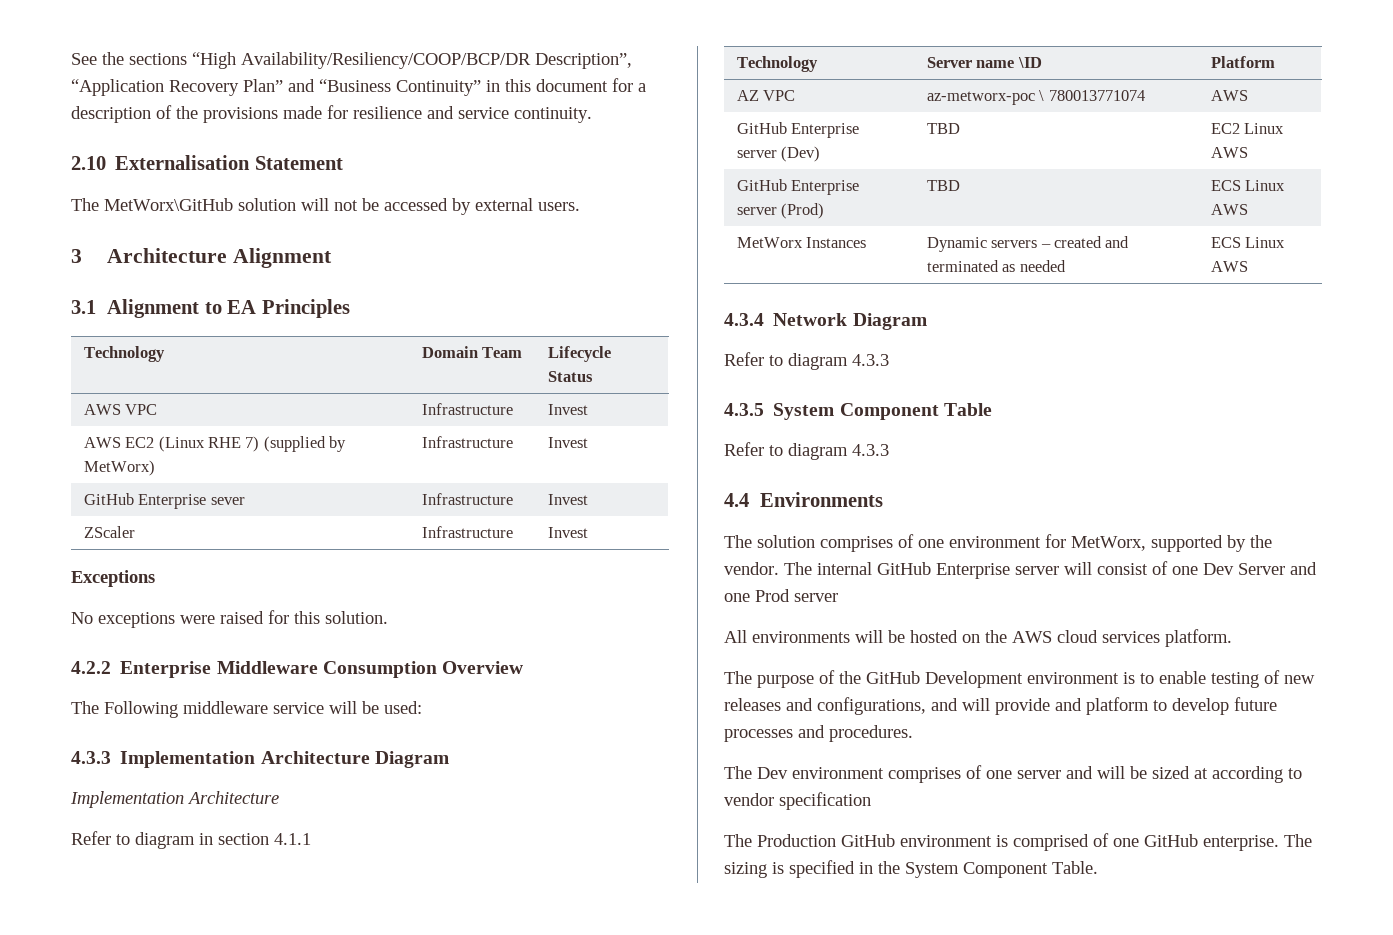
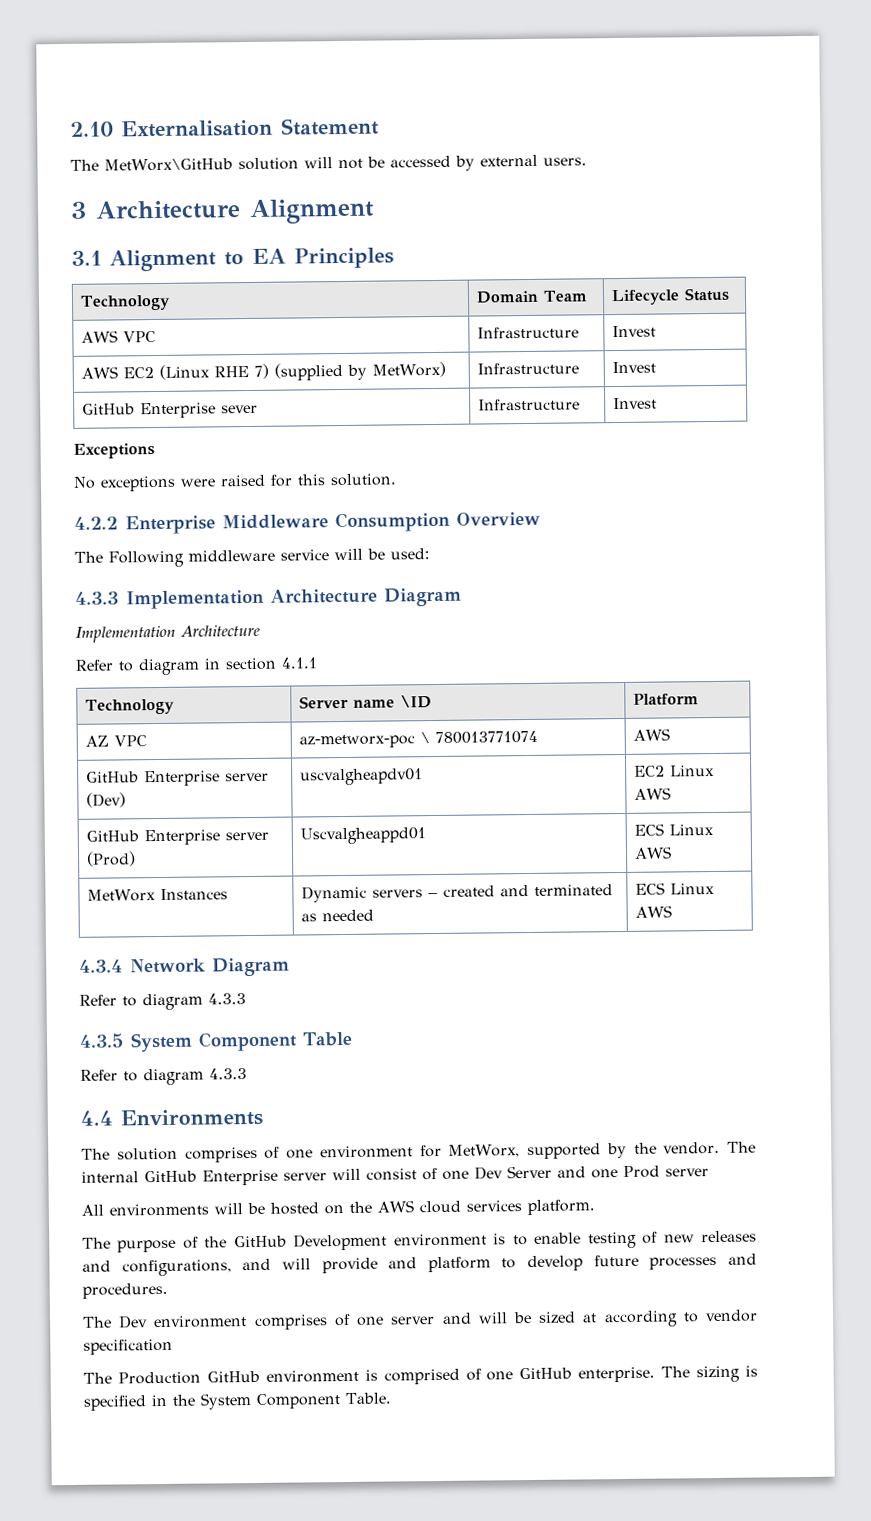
[71,52,632,69] [71,78,646,96] [71,105,592,123] See the sections “High Availability/Resiliency/COOP/BCP/DR Description”, “Application Recovery Plan” and “Business Continuity” in this document for a description of the provisions made for resilience and service continuity. // -> (70, 129) none
[83,526,135,538] [421,526,513,538] [547,527,588,538] // ZScaler | Infrastructure | Invest -> (658, 403) none
[926,123,960,134] TBD -> [300,768,424,786] uscvalgheapdv01
[926,180,960,191] TBD -> [300,827,427,845] Uscvalgheappd01

